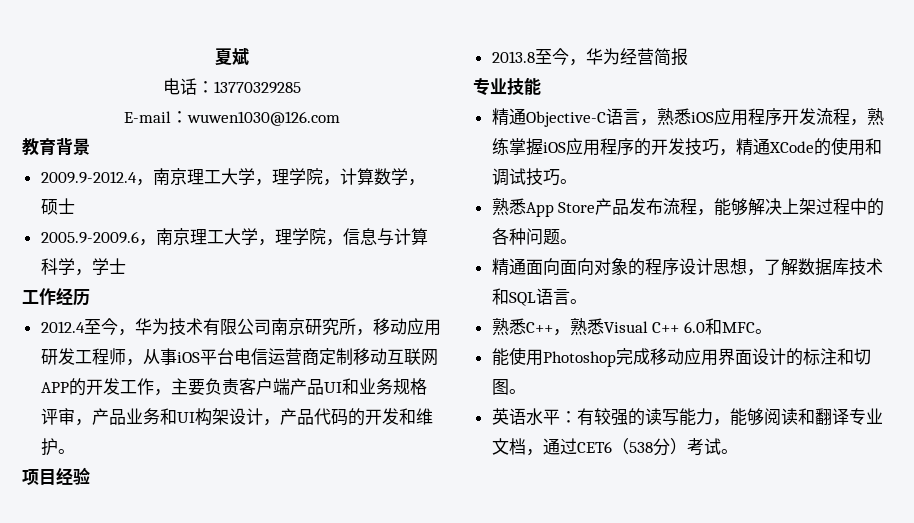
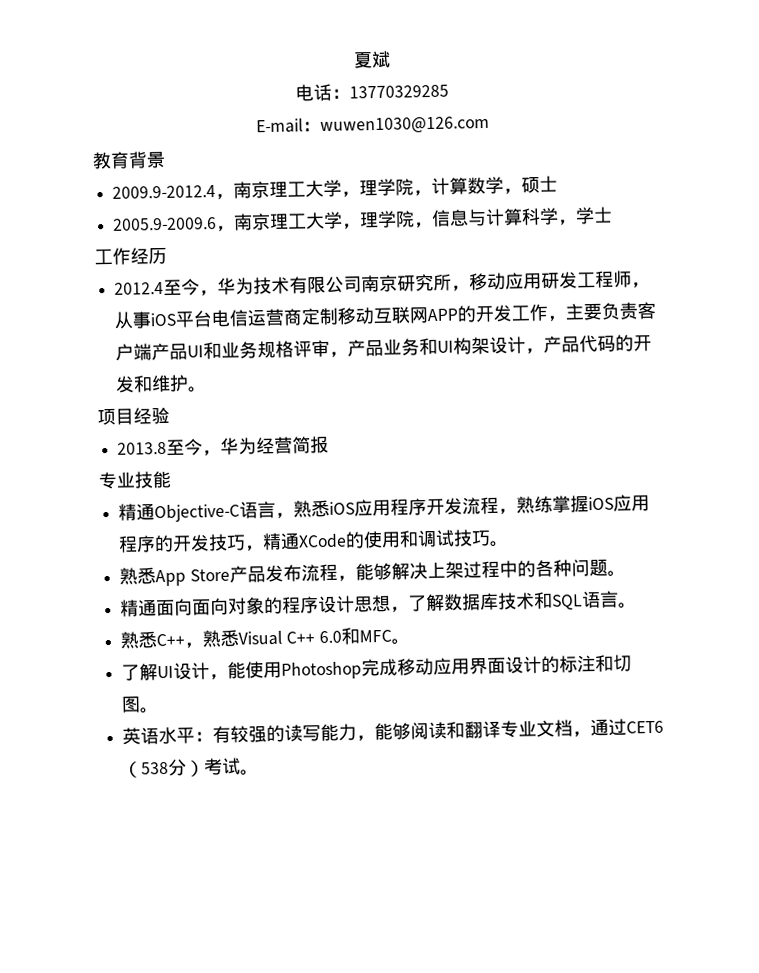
(772, 331) none -> [121,662,229,681] 了解UI设计，

